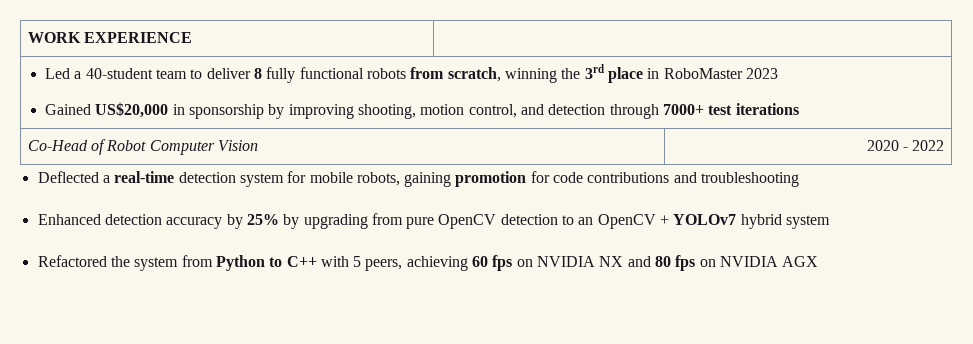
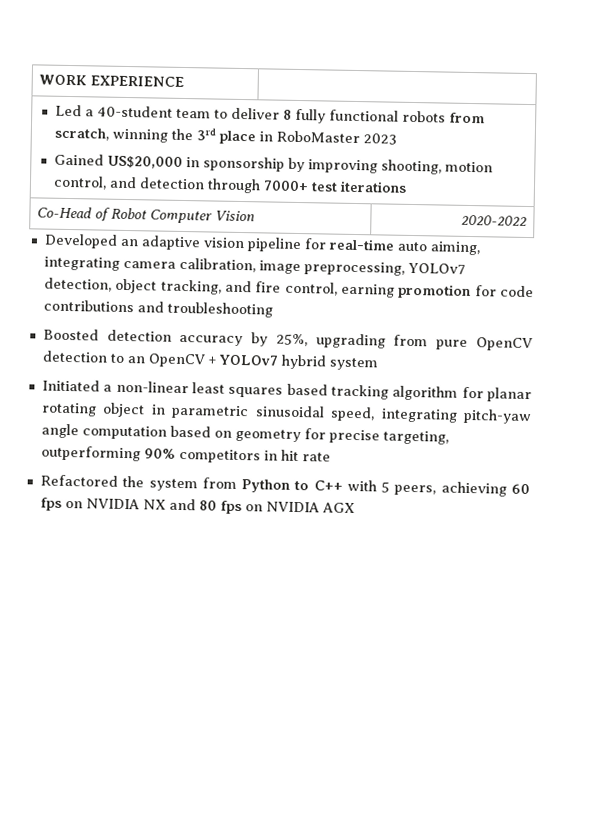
[866,140,945,151] [37,171,452,187] 2020 - 2022 // Deflected a real-time detection system for mobile robots, gaining -> [460,214,527,226] [43,233,481,256] [43,256,466,276] [43,277,395,298] 2020-2022 // Developed an adaptive vision pipeline for real-time auto aiming, integrating camera calibration, image preprocessing, YOLOv7 detection, object tracking, and fire control, earning
[37,214,101,225] Enhanced -> [42,328,99,341] Boosted
[246,214,300,229] 25% by -> [275,333,308,347] 25%,
(831, 222) none -> [41,379,533,403] [40,402,532,425] [40,423,449,445] [40,445,331,464] // Initiated a non-linear least squares based tracking algorithm for planar rotating object in parametric sinusoidal speed, integrating pitch-yaw angle computation based on geometry for precise targeting, outperforming 90% competitors in hit rate

